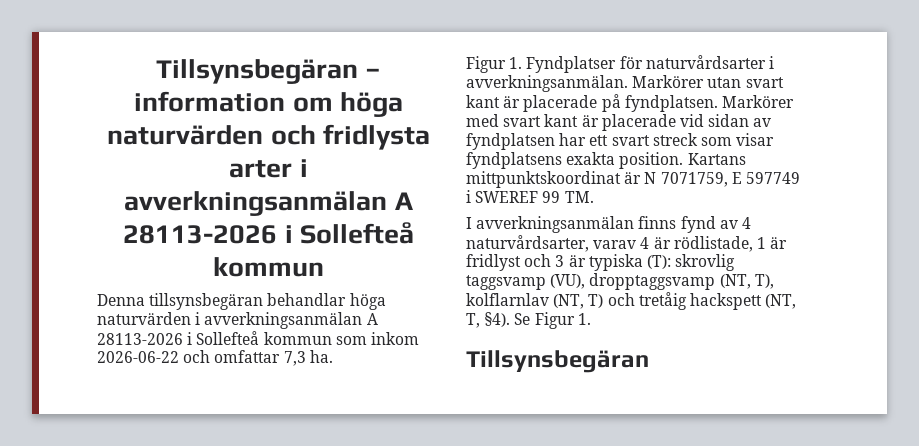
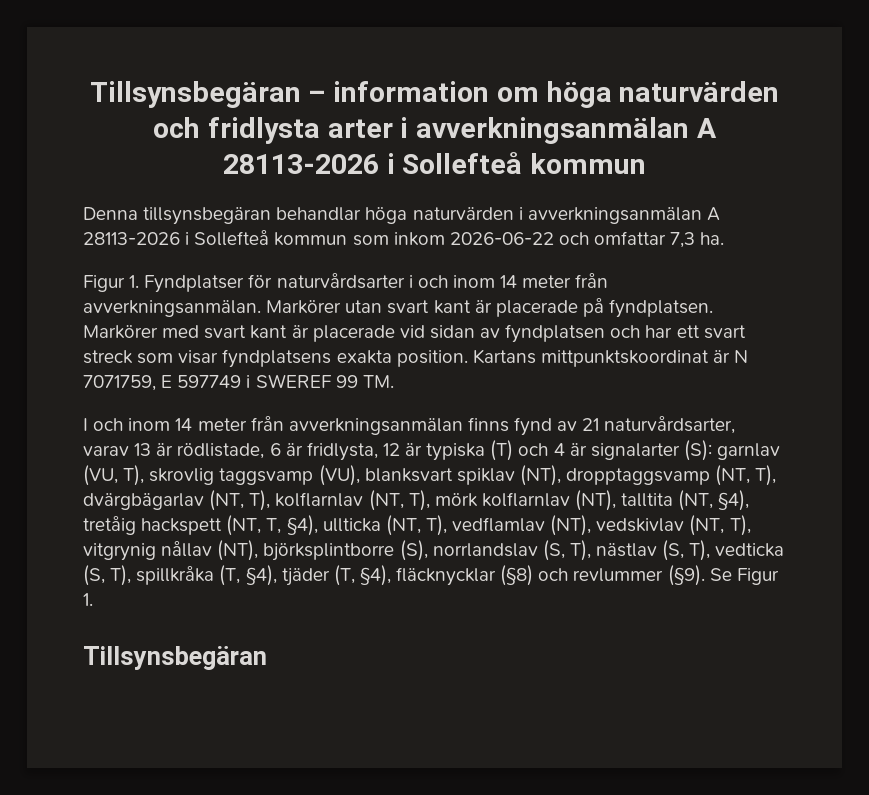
(774, 62) none -> [417,273,609,288] och inom 14 meter från
(555, 141) none -> [610,325,641,338] och
(472, 223) none -> [93,416,284,431] och inom 14 meter från
[741,217,751,229] 4 -> [582,418,600,431] 21
[640,236,788,252] [466,254,736,271] [466,273,774,290] [466,292,797,310] [466,312,511,328] 4 är rödlistade, 1 är fridlyst och 3 är typiska (T): skrovlig taggsvamp (VU), dropptaggsvamp (NT, T), kolflarnlav (NT, T) och tretåig hackspett (NT, T, §4). -> [134,440,781,461] [83,465,777,486] [83,490,750,511] [83,515,751,536] [83,540,785,561] [83,565,705,586] 13 är rödlistade, 6 är fridlysta, 12 är typiska (T) och 4 är signalarter (S): garnlav (VU, T), skrovlig taggsvamp (VU), blanksvart spiklav (NT), dropptaggsvamp (NT, T), dvärgbägarlav (NT, T), kolflarnlav (NT, T), mörk kolflarnlav (NT), talltita (NT, §4), tretåig hackspett (NT, T, §4), ullticka (NT, T), vedflamlav (NT), vedskivlav (NT, T), vitgrynig nållav (NT), björksplintborre (S), norrlandslav (S, T), nästlav (S, T), vedticka (S, T), spillkråka (T, §4), tjäder (T, §4), fläcknycklar (§8) och revlummer (§9).

